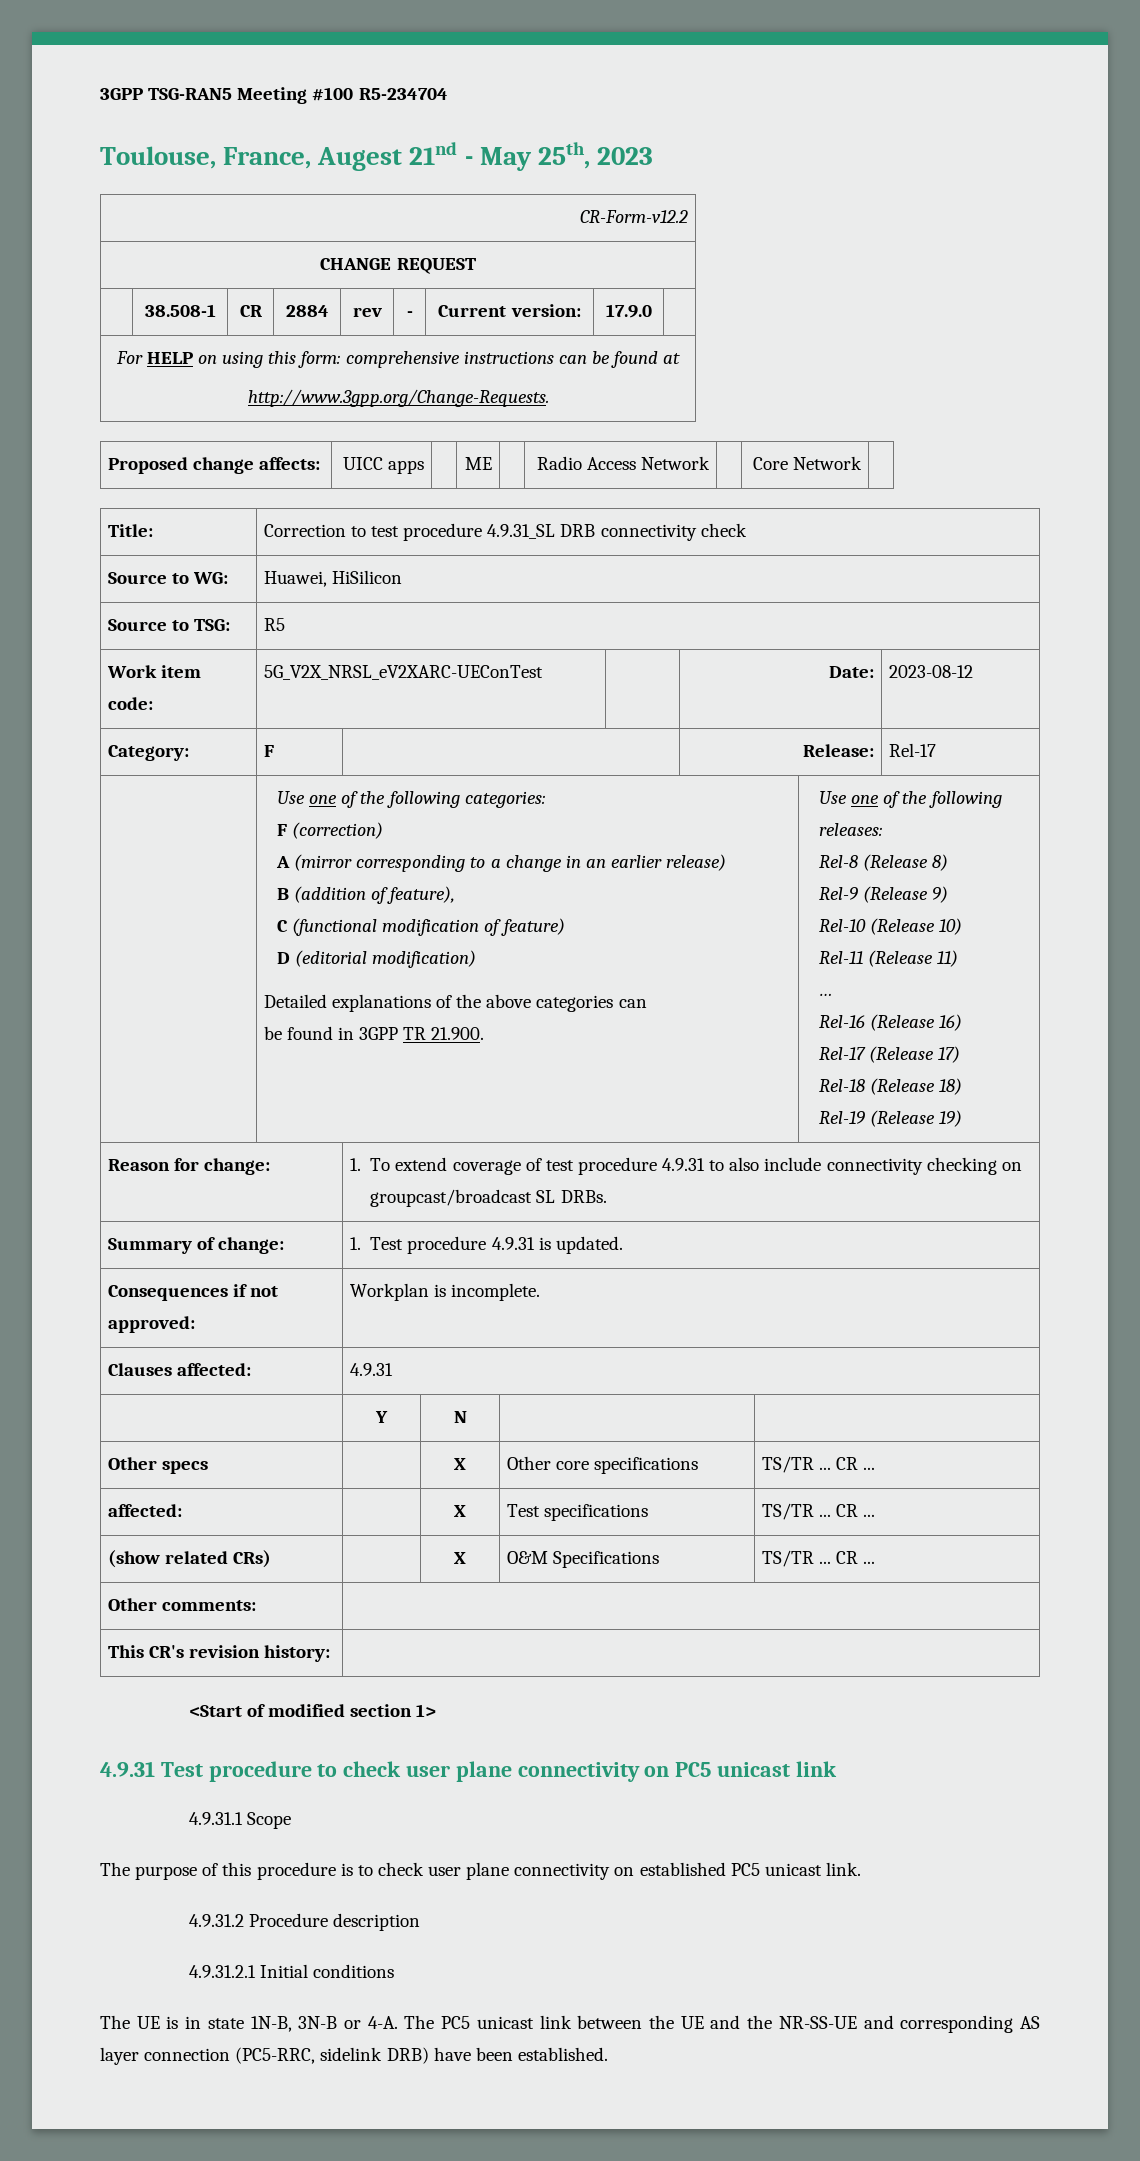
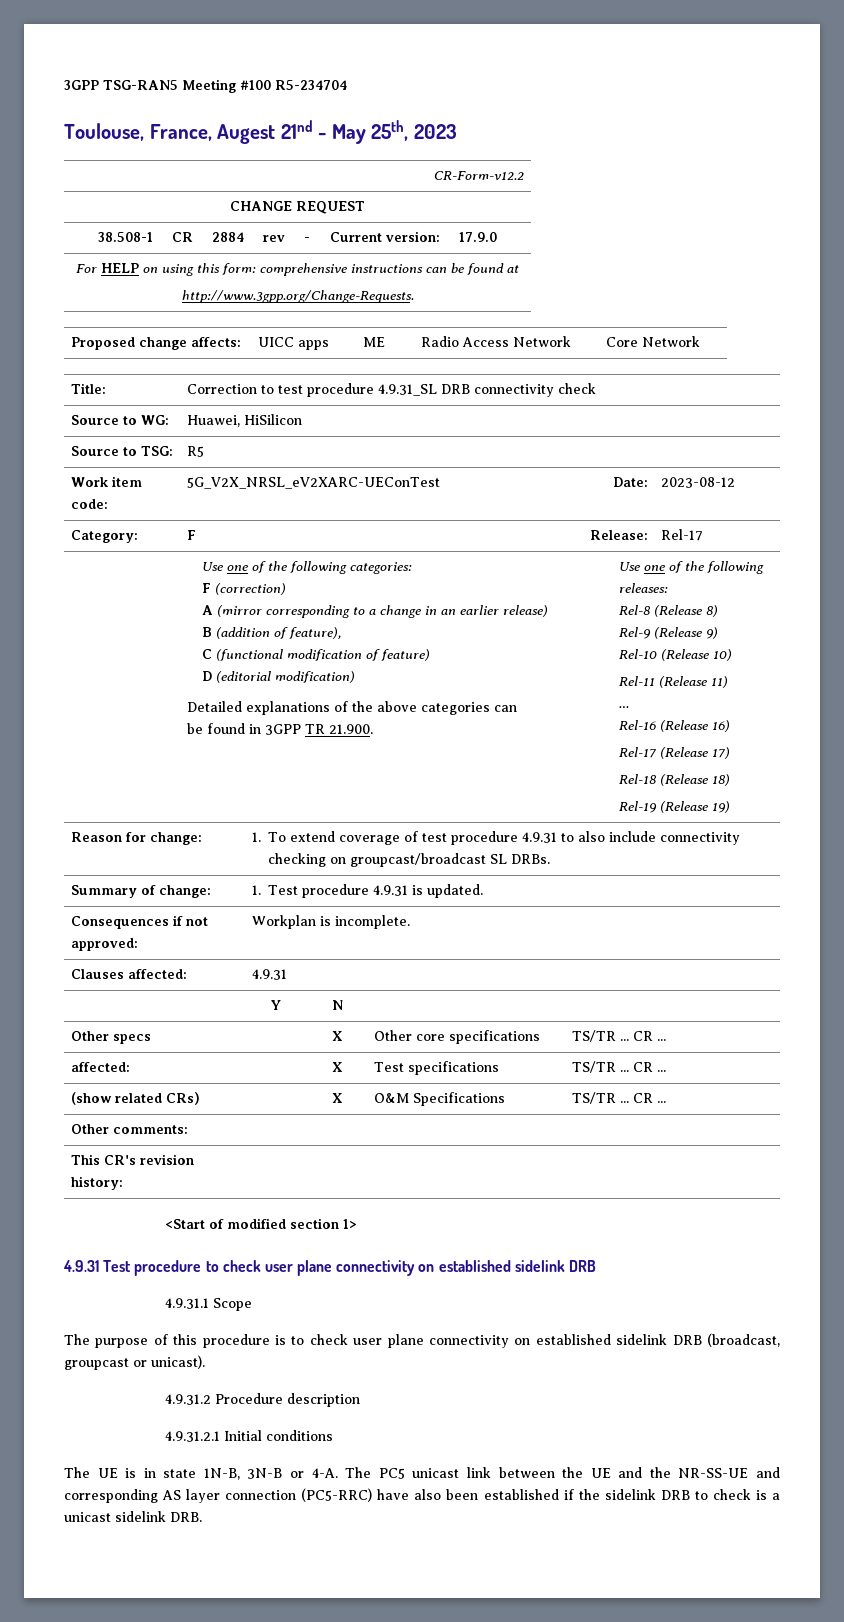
[675,1761,837,1777] PC5 unicast link -> [438,1260,597,1272] established sidelink DRB
[730,1862,861,1876] PC5 unicast link. -> [616,1333,780,1347] [64,1355,205,1370] sidelink DRB (broadcast, groupcast or unicast).
[235,2047,608,2064] (PC5-RRC, sidelink DRB) have been established. -> [301,1488,780,1502] [64,1511,202,1522] (PC5-RRC) have also been established if the sidelink DRB to check is a unicast sidelink DRB.

